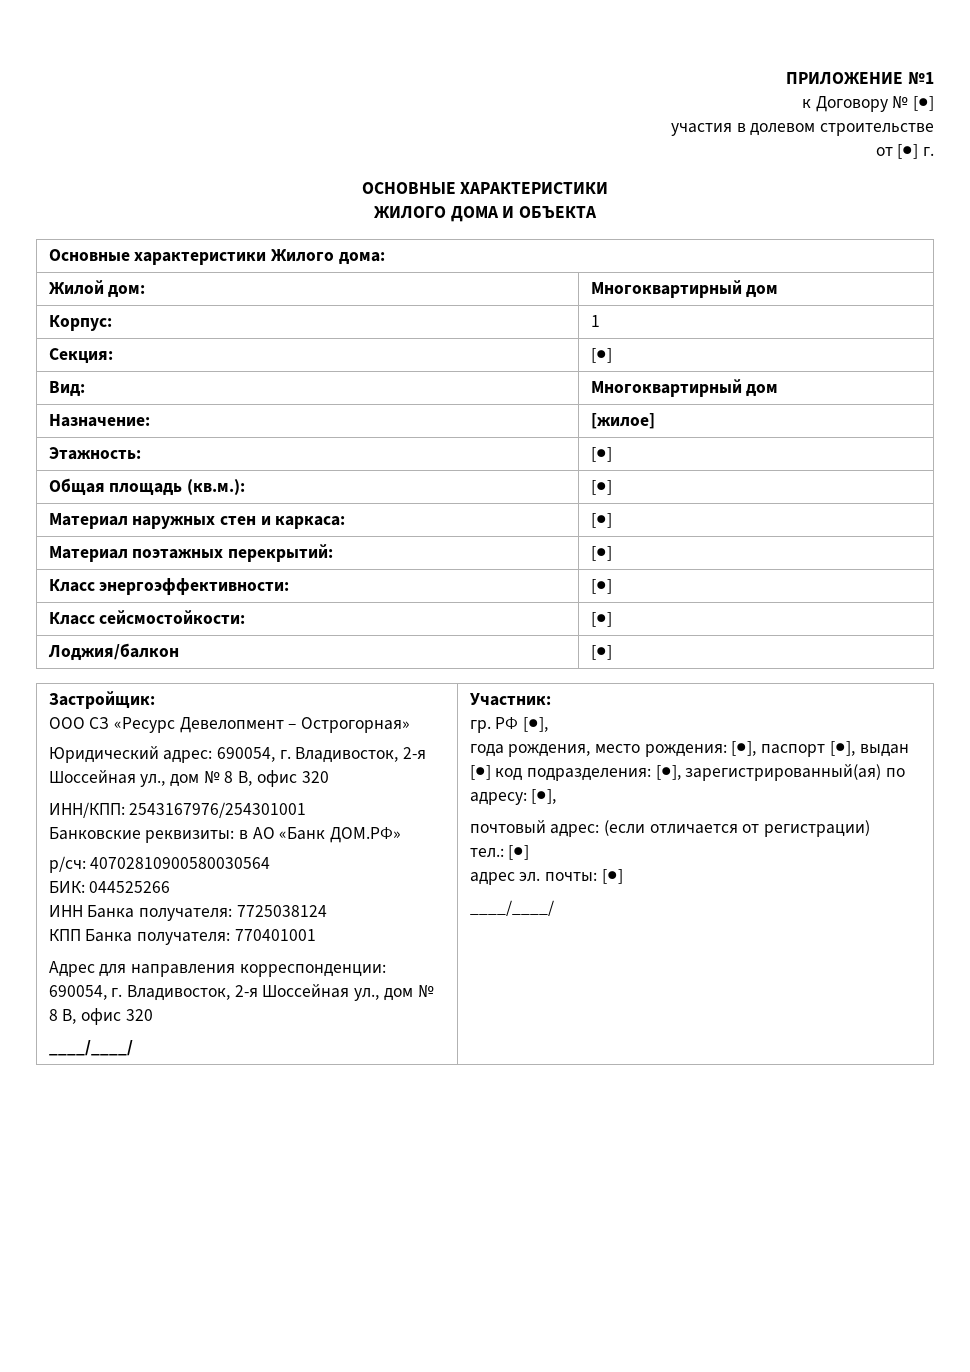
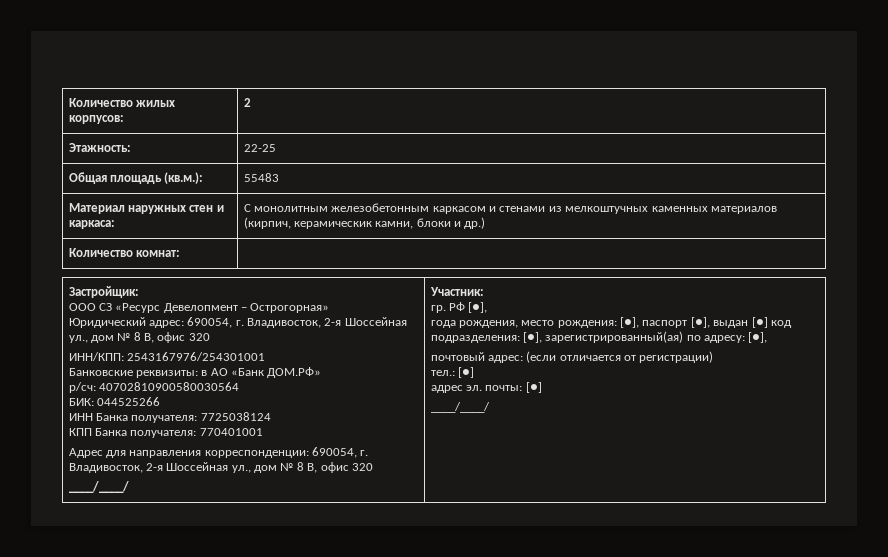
[786,72,934,85] [801,96,935,112] [670,123,935,136] [875,144,934,159] [361,182,609,194] [373,206,598,222] [48,249,385,265] [48,280,146,298] [590,280,779,298] [48,315,112,331] [590,315,600,327] [48,348,113,364] [590,348,612,363] [48,381,85,397] [590,379,779,397] [48,414,150,427] [590,413,655,429] ПРИЛОЖЕНИЕ №1 // к Договору № [●] // участия в долевом строительстве // от [●] г. // ОСНОВНЫЕ ХАРАКТЕРИСТИКИ // ЖИЛОГО ДОМА И ОБЪЕКТА // Основные характеристики Жилого дома: // Жилой дом: | Многоквартирный дом // Корпус: | 1 // Секция: | [●] // Вид: | Многоквартирный дом // Назначение: | [жилое] -> [68,98,175,107] [68,115,124,124] [243,98,251,107] Количество жилых корпусов: | 2
[590,447,612,462] [●] -> [243,144,276,152] 22-25
[590,480,612,495] [●] -> [243,173,279,182] 55483
[590,513,612,528] [48,544,333,562] [590,546,612,561] [48,578,290,595] [590,579,612,594] [48,610,246,625] [590,612,612,627] [47,643,179,661] [590,645,612,660] [●] // Материал поэтажных перекрытий: | [●] // Класс энергоэффективности: | [●] // Класс сейсмостойкости: | [●] // Лоджия/балкон | [●] -> [243,203,777,214] [243,217,486,229] [68,248,180,257] С монолитным железобетонным каркасом и стенами из мелкоштучных каменных материалов (кирпич, керамическик камни, блоки и др.) // Количество комнат: |

